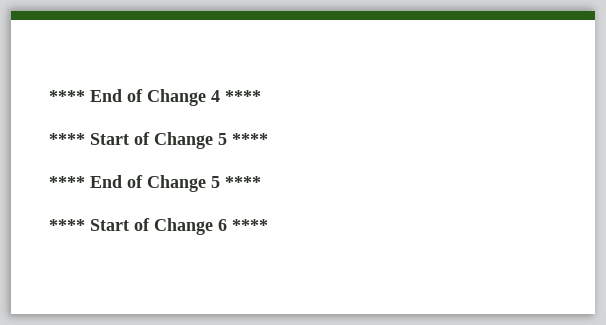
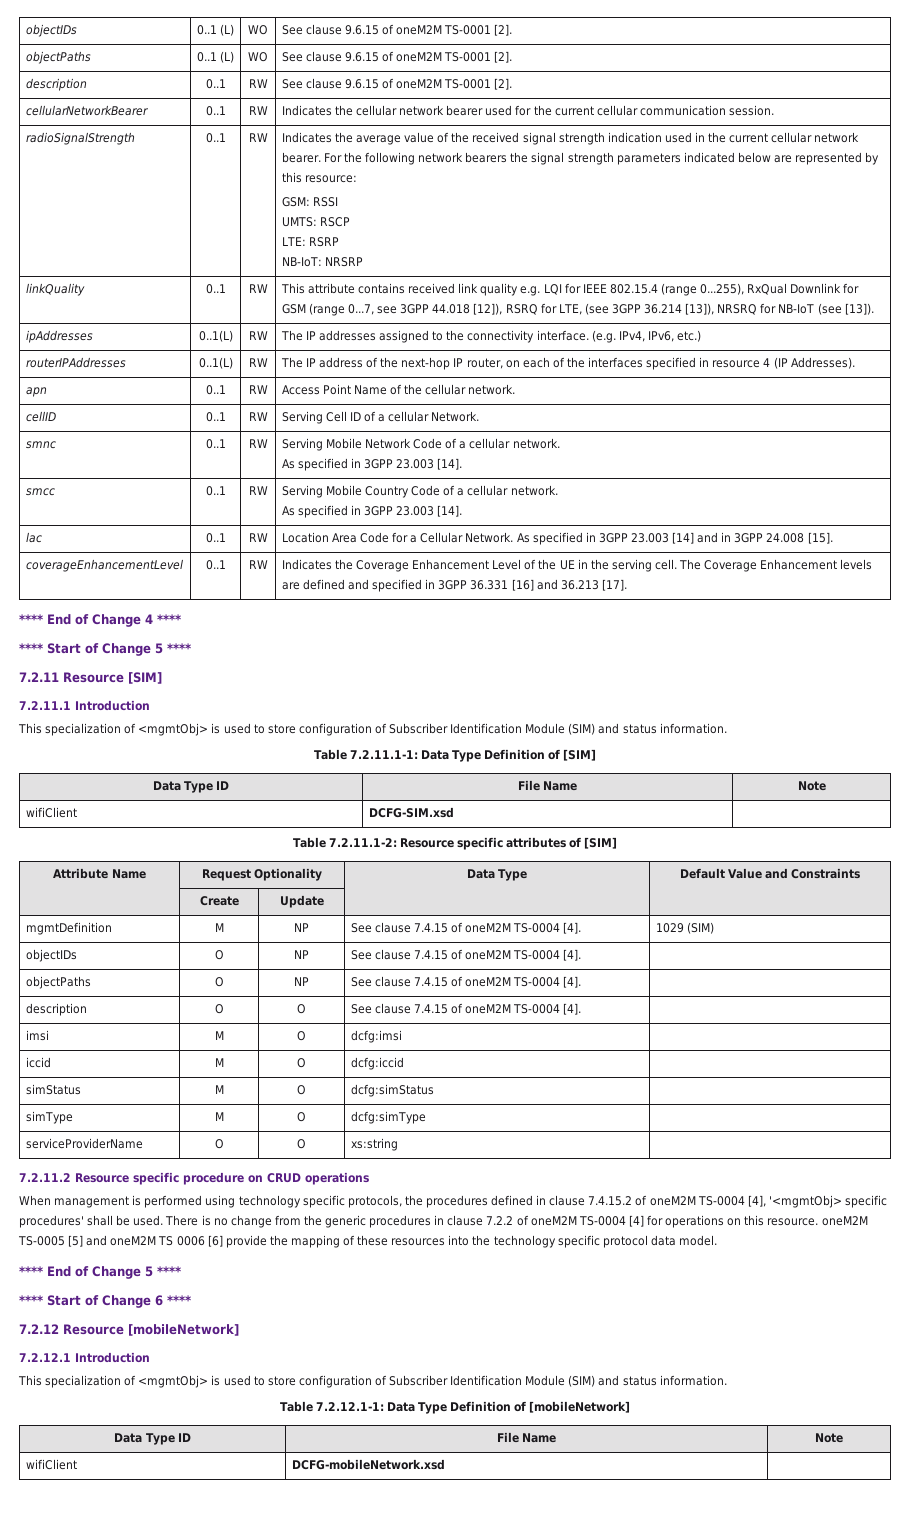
(49, 96) none -> [25,24,77,37] [196,24,235,36] [248,25,268,35] [281,24,513,36] [25,51,91,64] [196,51,235,63] [248,52,268,62] [281,51,513,63] [25,78,87,91] [205,79,226,89] [248,79,268,88] [281,78,513,90] [25,105,148,116] [205,106,226,116] [248,106,268,115] [281,105,774,116] [25,132,135,145] [205,133,226,143] [248,133,268,142] [281,132,860,145] [281,152,880,165] [281,172,357,183] [281,197,338,207] [281,217,350,227] [281,237,339,247] [281,257,363,267] [25,283,85,296] [205,284,226,294] [248,284,268,293] [280,283,860,296] [281,303,874,316] [25,330,93,343] [198,330,233,342] [248,331,268,340] [280,330,701,343] [25,357,126,368] [198,357,233,369] [248,358,268,367] [280,357,855,370] [25,387,47,397] [205,385,226,395] [248,385,268,394] [281,384,516,395] [25,411,56,422] [205,412,226,422] [248,412,268,421] [281,411,480,424] [25,441,56,449] [205,439,226,449] [248,439,268,448] [281,438,560,451] [281,458,463,471] [25,488,55,496] [205,486,226,496] [248,486,268,495] [281,485,558,498] [281,505,463,518] [25,532,42,543] [205,533,226,543] [248,533,268,542] [281,532,833,545] [25,559,183,572] [205,560,226,570] [248,560,268,569] [281,559,873,572] [281,579,627,592] objectIDs | 0..1 (L) | WO | See clause 9.6.15 of oneM2M TS-0001 [2]. // objectPaths | 0..1 (L) | WO | See clause 9.6.15 of oneM2M TS-0001 [2]. // description | 0..1 | RW | See clause 9.6.15 of oneM2M TS-0001 [2]. // cellularNetworkBearer | 0..1 | RW | Indicates the cellular network bearer used for the current cellular communication session. // radioSignalStrength | 0..1 | RW | Indicates the average value of the received signal strength indication used in the current cellular network bearer. For the following network bearers the signal strength parameters indicated below are represented by this resource: // GSM: RSSI // UMTS: RSCP // LTE: RSRP // NB-IoT: NRSRP // linkQuality | 0..1 | RW | This attribute contains received link quality e.g. LQI for IEEE 802.15.4 (range 0...255), RxQual Downlink for GSM (range 0...7, see 3GPP 44.018 [12]), RSRQ for LTE, (see 3GPP 36.214 [13]), NRSRQ for NB-IoT (see [13]). // ipAddresses | 0..1(L) | RW | The IP addresses assigned to the connectivity interface. (e.g. IPv4, IPv6, etc.) // routerIPAddresses | 0..1(L) | RW | The IP address of the next-hop IP router, on each of the interfaces specified in resource 4 (IP Addresses). // apn | 0..1 | RW | Access Point Name of the cellular network. // cellID | 0..1 | RW | Serving Cell ID of a cellular Network. // smnc | 0..1 | RW | Serving Mobile Network Code of a cellular network. // As specified in 3GPP 23.003 [14]. // smcc | 0..1 | RW | Serving Mobile Country Code of a cellular network. // As specified in 3GPP 23.003 [14]. // lac | 0..1 | RW | Location Area Code for a Cellular Network. As specified in 3GPP 23.003 [14] and in 3GPP 24.008 [15]. // coverageEnhancementLevel | 0..1 | RW | Indicates the Coverage Enhancement Level of the UE in the serving cell. The Coverage Enhancement levels are defined and specified in 3GPP 36.331 [16] and 36.213 [17]. //
(268, 139) none -> [19,672,162,684] [19,700,150,711] [18,723,727,736] [313,749,597,762] [152,781,230,793] [517,780,578,791] [797,781,826,791] [25,807,77,818] [368,807,454,818] [292,837,618,850] [53,868,146,879] [201,868,323,881] [466,869,528,881] [679,868,861,879] [199,896,239,906] [279,895,324,908] [25,922,112,935] [214,923,224,932] [294,923,309,932] [350,922,582,934] [655,922,714,934] [25,949,77,962] [214,950,224,960] [294,950,309,959] [350,949,582,961] [25,976,91,989] [214,977,224,987] [294,977,309,986] [350,976,582,988] [25,1003,87,1016] [214,1004,224,1014] [297,1004,306,1014] [350,1003,582,1015] [25,1030,49,1041] [214,1031,224,1040] [297,1031,306,1041] [350,1030,402,1043] [25,1057,51,1068] [214,1058,224,1067] [297,1058,306,1068] [350,1057,404,1070] [25,1084,81,1095] [214,1085,224,1094] [297,1085,306,1095] [350,1084,434,1097] [25,1111,73,1124] [214,1112,224,1121] [297,1112,306,1122] [350,1111,426,1124] [25,1138,143,1149] [214,1139,224,1149] [297,1139,306,1149] [350,1138,398,1151] [19,1172,369,1185] [19,1195,887,1208] [19,1215,868,1228] [18,1235,717,1248] // 7.2.11 Resource [SIM] // 7.2.11.1 Introduction // This specialization of <mgmtObj> is used to store configuration of Subscriber Identification Module (SIM) and status information. // Table 7.2.11.1-1: Data Type Definition of [SIM] // Data Type ID | File Name | Note // wifiClient | DCFG-SIM.xsd | // Table 7.2.11.1-2: Resource specific attributes of [SIM] // Attribute Name | Request Optionality | Data Type | Default Value and Constraints // | Create | Update | | // mgmtDefinition | M | NP | See clause 7.4.15 of oneM2M TS-0004 [4]. | 1029 (SIM) // objectIDs | O | NP | See clause 7.4.15 of oneM2M TS-0004 [4]. | // objectPaths | O | NP | See clause 7.4.15 of oneM2M TS-0004 [4]. | // description | O | O | See clause 7.4.15 of oneM2M TS-0004 [4]. | // imsi | M | O | dcfg:imsi | // iccid | M | O | dcfg:iccid | // simStatus | M | O | dcfg:simStatus | // simType | M | O | dcfg:simType | // serviceProviderName | O | O | xs:string | // 7.2.11.2 Resource specific procedure on CRUD operations // When management is performed using technology specific protocols, the procedures defined in clause 7.4.15.2 of oneM2M TS-0004 [4], '<mgmtObj> specific procedures' shall be used. There is no change from the generic procedures in clause 7.2.2 of oneM2M TS-0004 [4] for operations on this resource. oneM2M TS-0005 [5] and oneM2M TS 0006 [6] provide the mapping of these resources into the technology specific protocol data model.
(268, 225) none -> [19,1324,239,1336] [19,1352,150,1363] [18,1375,727,1388] [279,1401,631,1414] [114,1433,191,1445] [496,1432,557,1443] [815,1433,843,1443] [25,1459,77,1470] [291,1459,445,1470] // 7.2.12 Resource [mobileNetwork] // 7.2.12.1 Introduction // This specialization of <mgmtObj> is used to store configuration of Subscriber Identification Module (SIM) and status information. // Table 7.2.12.1-1: Data Type Definition of [mobileNetwork] // Data Type ID | File Name | Note // wifiClient | DCFG-mobileNetwork.xsd |

